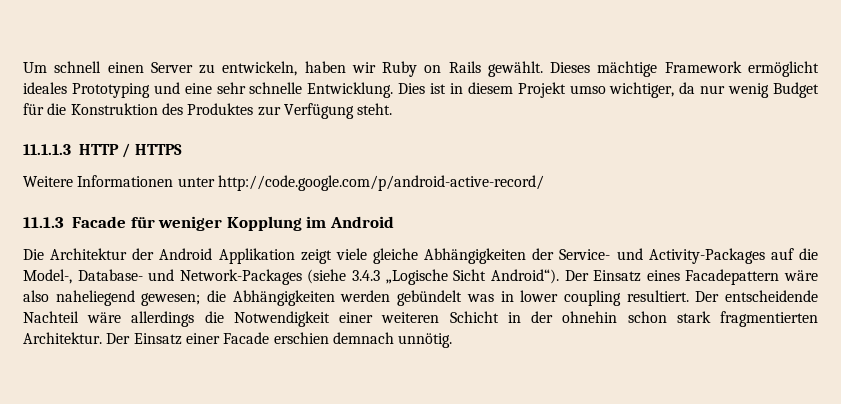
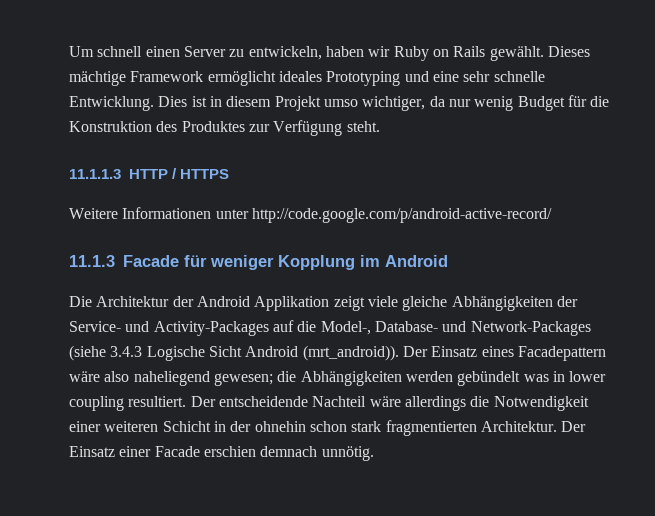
[385,269,559,285] „Logische Sicht Android“). -> [146,345,399,361] Logische Sicht Android (mrt_android)).

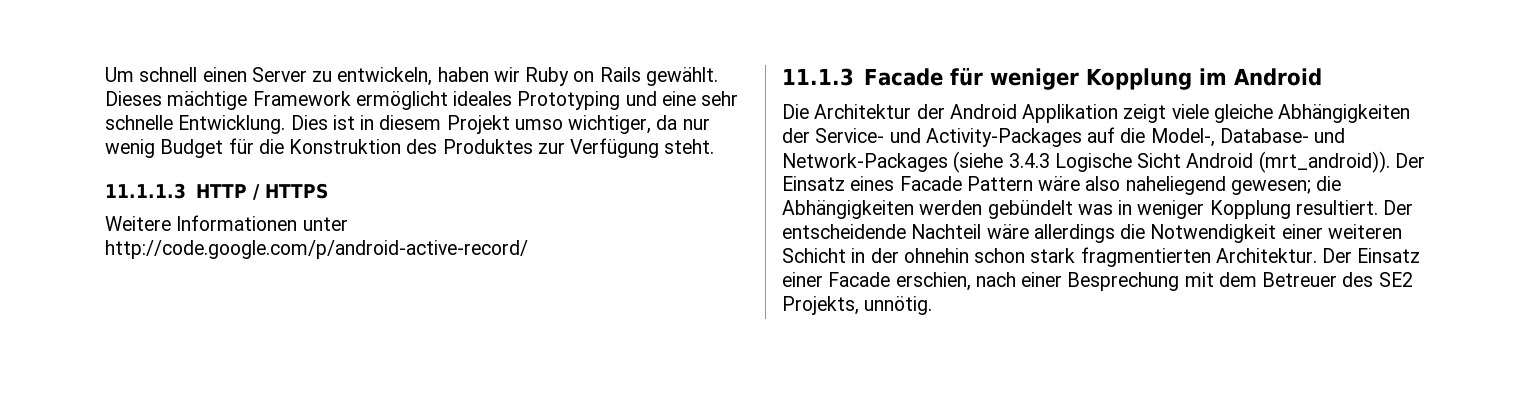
[517,346,606,361] Facadepattern -> [899,176,1033,191] Facade Pattern
[569,371,607,382] [69,396,124,411] lower coupling -> [1137,200,1291,219] weniger Kopplung
[203,446,318,457] erschien demnach -> [895,272,1413,291] [782,296,859,315] erschien, nach einer Besprechung mit dem Betreuer des SE2 Projekts,

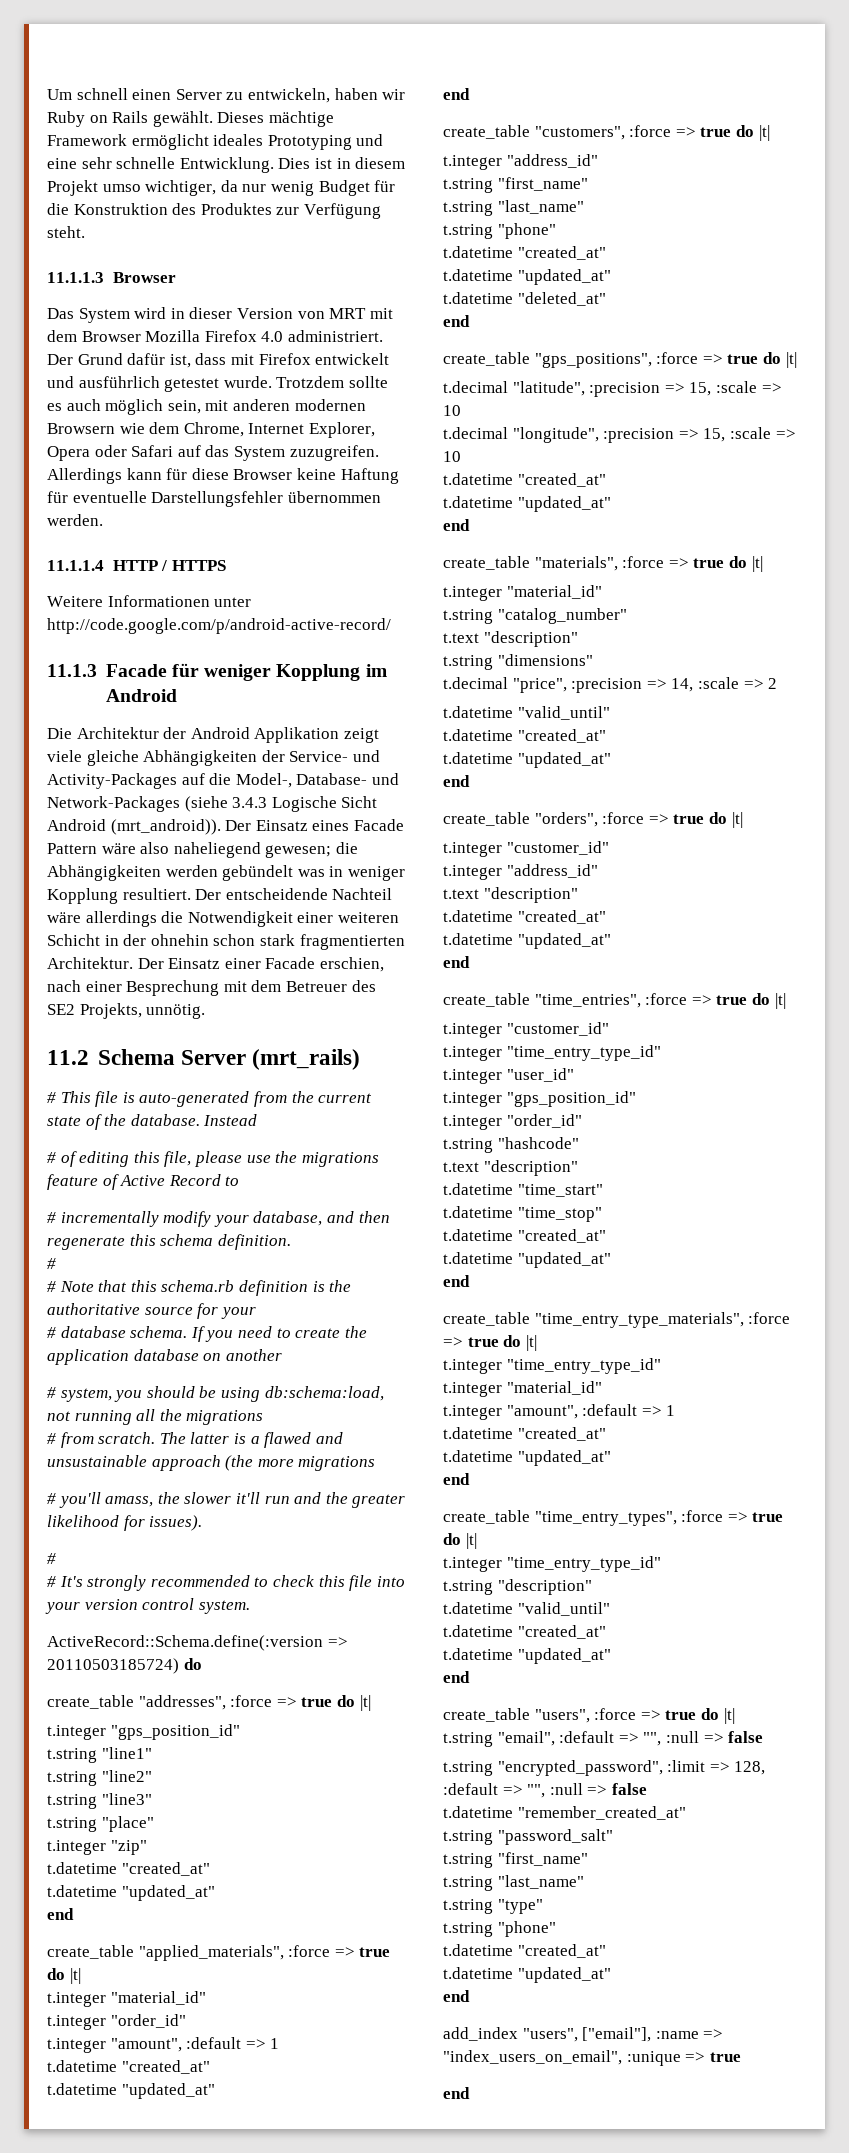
(186, 191) none -> [112,272,176,283] [47,307,393,323] [47,330,383,342] [47,353,390,368] [47,376,388,392] [47,399,366,415] [47,422,375,438] [47,445,379,461] [47,468,399,484] [47,491,381,507] [47,514,103,526] [47,560,104,571] Browser // Das System wird in dieser Version von MRT mit dem Browser Mozilla Firefox 4.0 administriert. Der Grund dafür ist, dass mit Firefox entwickelt und ausführlich getestet wurde. Trotzdem sollte es auch möglich sein, mit anderen modernen Browsern wie dem Chrome, Internet Explorer, Opera oder Safari auf das System zuzugreifen. Allerdings kann für diese Browser keine Haftung für eventuelle Darstellungsfehler übernommen werden. // 11.1.1.4
(933, 305) none -> [47,1049,360,1070] [47,1091,373,1107] [47,1114,258,1130] [47,1151,379,1167] [47,1174,240,1190] [47,1211,390,1227] [47,1234,291,1250] [47,1258,56,1269] [47,1280,352,1296] [47,1303,256,1319] [47,1326,367,1342] [47,1349,282,1365] [47,1386,384,1402] [47,1409,264,1425] [47,1432,343,1448] [47,1455,376,1471] [47,1492,406,1508] [47,1515,203,1531] [47,1553,56,1564] [47,1575,405,1591] [45,1598,250,1614] [47,1635,348,1651] [47,1658,202,1674] [47,1695,371,1711] [47,1724,240,1740] [47,1747,152,1763] [47,1770,152,1786] [47,1793,152,1809] [47,1816,154,1832] [47,1840,147,1855] [47,1862,210,1876] [47,1885,215,1901] [47,1908,74,1920] [47,1945,391,1961] [47,1968,81,1984] [47,1991,206,2007] [47,2014,186,2030] [47,2037,280,2053] [47,2060,210,2074] [47,2083,215,2099] [443,88,470,100] [443,125,770,141] [443,154,598,170] [443,177,588,193] [443,200,584,216] [443,223,556,239] [443,246,606,260] [443,269,611,285] [443,292,606,306] [443,315,470,327] [443,352,797,368] [443,381,782,397] [443,405,461,416] [443,427,796,443] [443,451,461,462] [443,473,606,487] [443,496,611,512] [443,519,470,531] [443,556,763,572] [443,585,602,601] [443,608,627,624] [443,631,578,647] [443,654,593,670] [443,677,778,693] [443,706,610,720] [443,729,606,743] [443,752,611,768] [443,775,470,787] [443,812,743,828] [443,841,609,857] [443,864,598,880] [443,887,578,903] [443,910,606,924] [443,933,611,949] [443,956,470,968] [443,993,786,1009] [443,1022,609,1038] [443,1045,661,1061] [443,1068,574,1084] [443,1091,636,1107] [443,1114,582,1130] [443,1137,579,1153] [443,1160,578,1176] [443,1183,603,1197] [443,1206,602,1222] [443,1229,606,1243] [443,1252,611,1268] [443,1275,470,1287] [443,1312,791,1328] [443,1335,537,1351] [443,1358,661,1374] [443,1381,602,1397] [443,1404,676,1420] [443,1427,606,1441] [443,1450,611,1466] [443,1473,470,1485] [443,1510,784,1526] [443,1533,477,1549] [443,1556,661,1572] [443,1579,592,1595] [443,1602,610,1616] [443,1625,606,1639] [443,1648,611,1664] [443,1671,470,1683] [443,1708,735,1724] [443,1731,764,1747] [443,1760,766,1776] [443,1783,647,1798] [443,1806,686,1820] [443,1829,613,1845] [443,1852,588,1868] [443,1875,584,1891] [443,1899,543,1914] [443,1921,556,1937] [443,1944,606,1958] [443,1967,611,1983] [443,1990,470,2002] [443,2027,724,2042] [443,2050,741,2066] [443,2087,470,2099] // 11.2 Schema Server (mrt_rails) // # This file is auto-generated from the current state of the database. Instead // # of editing this file, please use the migrations feature of Active Record to // # incrementally modify your database, and then regenerate this schema definition. // # // # Note that this schema.rb definition is the authoritative source for your // # database schema. If you need to create the application database on another // # system, you should be using db:schema:load, not running all the migrations // # from scratch. The latter is a flawed and unsustainable approach (the more migrations // # you'll amass, the slower it'll run and the greater likelihood for issues). // # // # It's strongly recommended to check this file into your version control system. // ActiveRecord::Schema.define(:version => 20110503185724) do // create_table "addresses", :force => true do |t| // t.integer "gps_position_id" // t.string "line1" // t.string "line2" // t.string "line3" // t.string "place" // t.integer "zip" // t.datetime "created_at" // t.datetime "updated_at" // end // create_table "applied_materials", :force => true do |t| // t.integer "material_id" // t.integer "order_id" // t.integer "amount", :default => 1 // t.datetime "created_at" // t.datetime "updated_at" // end // create_table "customers", :force => true do |t| // t.integer "address_id" // t.string "first_name" // t.string "last_name" // t.string "phone" // t.datetime "created_at" // t.datetime "updated_at" // t.datetime "deleted_at" // end // create_table "gps_positions", :force => true do |t| // t.decimal "latitude", :precision => 15, :scale => 10 // t.decimal "longitude", :precision => 15, :scale => 10 // t.datetime "created_at" // t.datetime "updated_at" // end // create_table "materials", :force => true do |t| // t.integer "material_id" // t.string "catalog_number" // t.text "description" // t.string "dimensions" // t.decimal "price", :precision => 14, :scale => 2 // t.datetime "valid_until" // t.datetime "created_at" // t.datetime "updated_at" // end // create_table "orders", :force => true do |t| // t.integer "customer_id" // t.integer "address_id" // t.text "description" // t.datetime "created_at" // t.datetime "updated_at" // end // create_table "time_entries", :force => true do |t| // t.integer "customer_id" // t.integer "time_entry_type_id" // t.integer "user_id" // t.integer "gps_position_id" // t.integer "order_id" // t.string "hashcode" // t.text "description" // t.datetime "time_start" // t.datetime "time_stop" // t.datetime "created_at" // t.datetime "updated_at" // end // create_table "time_entry_type_materials", :force => true do |t| // t.integer "time_entry_type_id" // t.integer "material_id" // t.integer "amount", :default => 1 // t.datetime "created_at" // t.datetime "updated_at" // end // create_table "time_entry_types", :force => true do |t| // t.integer "time_entry_type_id" // t.string "description" // t.datetime "valid_until" // t.datetime "created_at" // t.datetime "updated_at" // end // create_table "users", :force => true do |t| // t.string "email", :default => "", :null => false // t.string "encrypted_password", :limit => 128, :default => "", :null => false // t.datetime "remember_created_at" // t.string "password_salt" // t.string "first_name" // t.string "last_name" // t.string "type" // t.string "phone" // t.datetime "created_at" // t.datetime "updated_at" // end // add_index "users", ["email"], :name => "index_users_on_email", :unique => true // end

